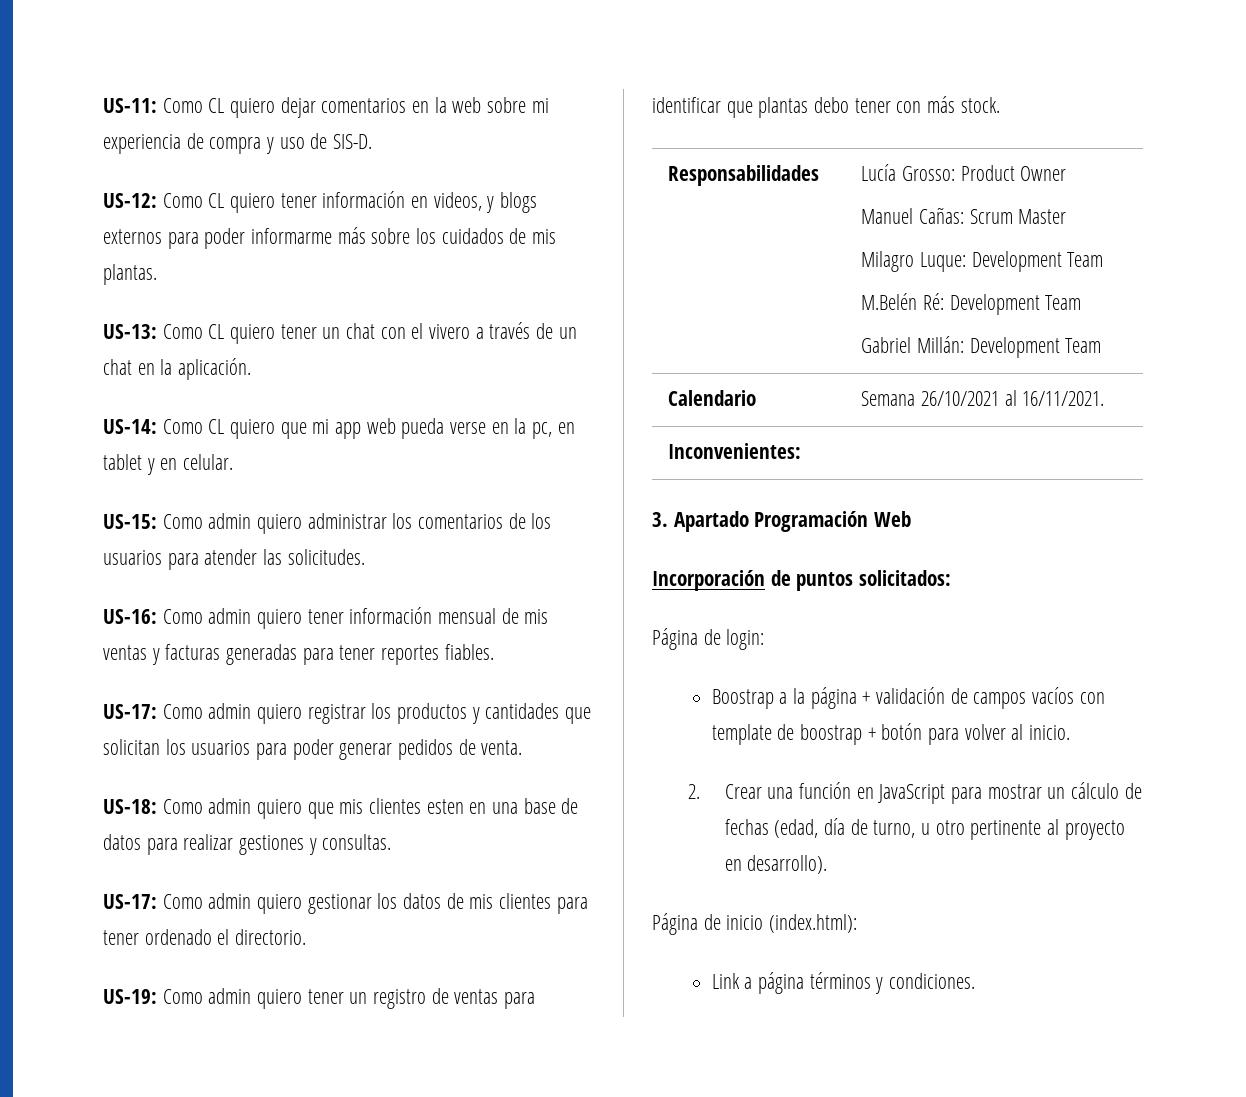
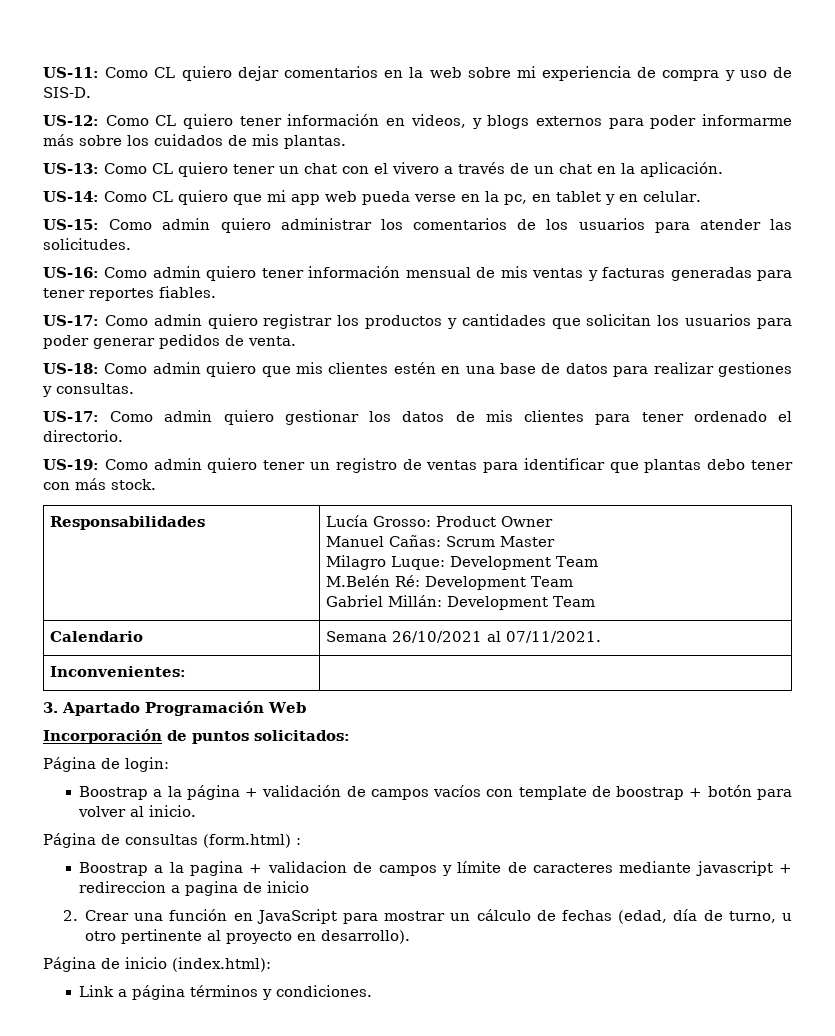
[426,799,464,814] esten -> [393,362,436,374] estén
[1022,391,1105,406] 16/11/2021. -> [506,631,602,643] 07/11/2021.
(1070, 732) none -> [43,833,301,848] [79,861,793,876] [79,881,310,896] // Página de consultas (form.html) : // Boostrap a la pagina + validacion de campos y límite de caracteres mediante javascript + redireccion a pagina de inicio

